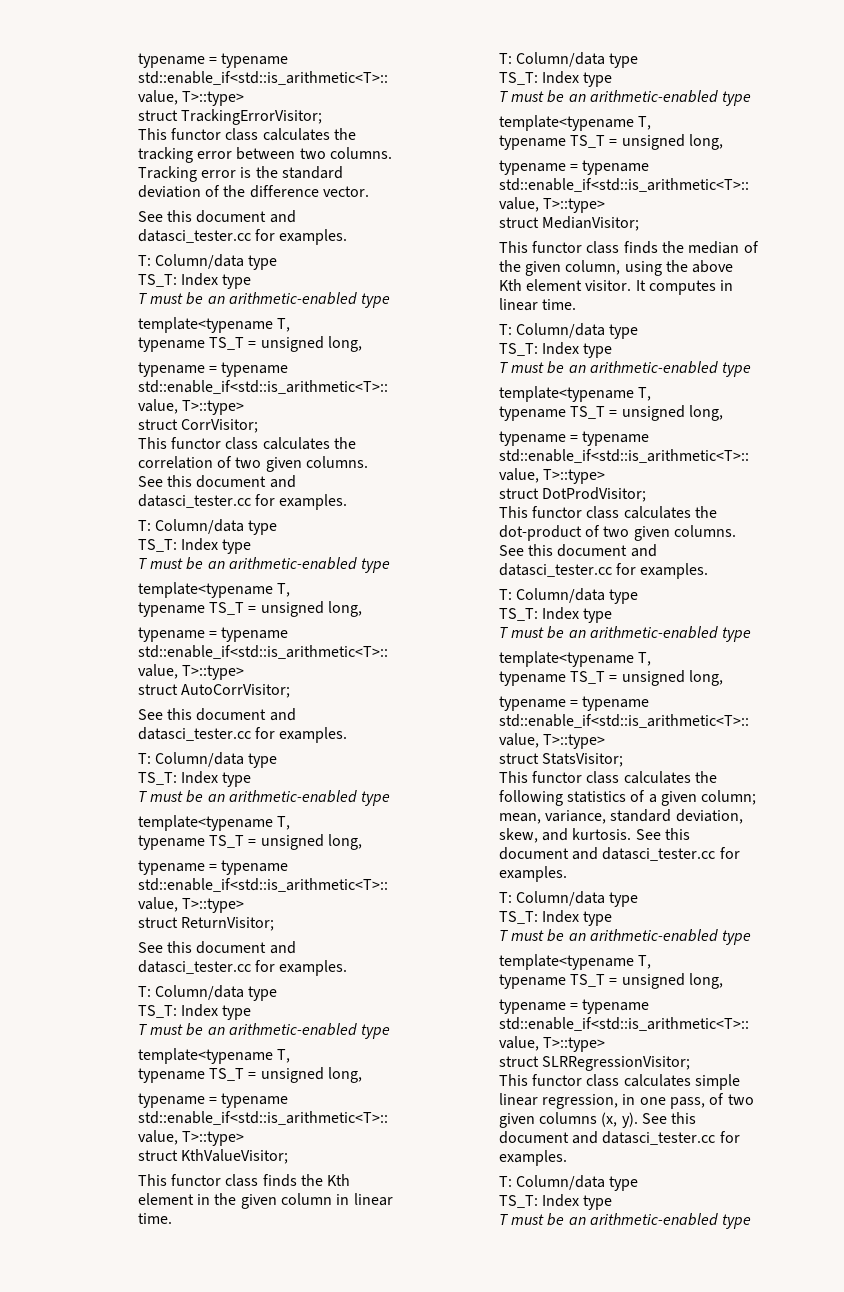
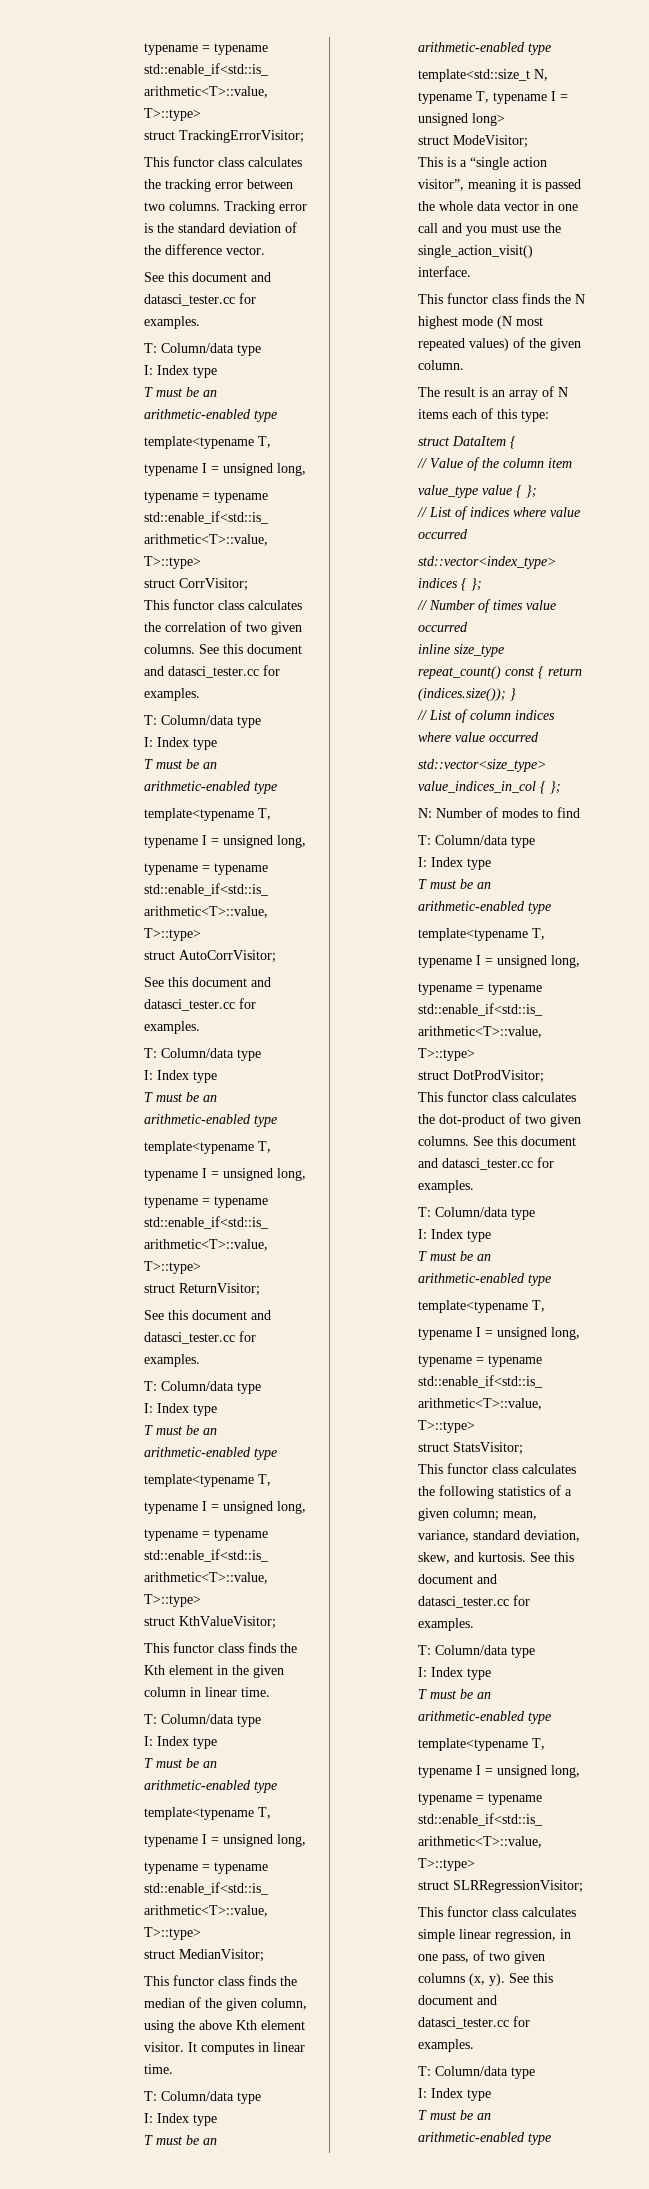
[137,274,177,287] TS_T: -> [143,365,153,375] I:
[209,337,245,350] TS_T -> [201,463,207,473] I
[137,539,177,552] TS_T: -> [143,737,153,747] I:
[209,602,245,615] TS_T -> [201,835,207,845] I
[137,772,177,785] TS_T: -> [143,1070,153,1080] I:
[209,835,245,848] TS_T -> [201,1168,207,1178] I
[137,1005,177,1018] TS_T: -> [143,1403,153,1413] I:
[209,1068,245,1081] TS_T -> [201,1501,207,1511] I
[498,72,538,85] TS_T: -> [143,1736,153,1746] I:
[570,135,606,148] TS_T -> [201,1834,207,1844] I
[498,343,538,356] TS_T: -> [143,2113,217,2126] [143,2135,217,2145] [417,42,551,55] [417,69,548,82] [417,91,568,104] [417,113,505,126] [417,135,528,148] [417,157,547,170] [417,179,581,192] [417,201,578,211] [417,223,561,236] [417,245,533,258] [417,266,471,277] [417,293,585,304] [417,316,543,329] [417,337,581,351] [417,360,464,370] [417,386,568,400] [417,408,549,422] [417,436,516,449] [416,457,572,471] [417,485,537,498] [416,506,580,520] [417,529,468,539] [417,556,556,569] [417,578,482,591] [416,599,556,613] [417,622,468,632] [417,644,504,657] [417,666,582,679] [417,688,516,701] [416,709,555,723] [417,732,539,742] [417,759,546,772] [417,781,561,794] [417,807,580,818] [417,835,535,848] [417,857,427,867] I: Index type // T must be an arithmetic-enabled type // template<std::size_t N, typename T, typename I = unsigned long> // struct ModeVisitor; // This is a “single action visitor”, meaning it is passed the whole data vector in one call and you must use the single_action_visit() interface. // This functor class finds the N highest mode (N most repeated values) of the given column. // The result is an array of N items each of this type: // struct DataItem { // // Value of the column item // value_type value { }; // // List of indices where value occurred // std::vector<index_type> indices { }; // // Number of times value occurred // inline size_type repeat_count() const { return (indices.size()); } // // List of column indices where value occurred // std::vector<size_type> value_indices_in_col { }; // N: Number of modes to find // T: Column/data type // I:
[570,406,606,419] TS_T -> [475,955,481,965] I
[498,608,538,621] TS_T: -> [417,1229,427,1239] I:
[570,671,606,684] TS_T -> [475,1327,481,1337] I
[498,911,538,924] TS_T: -> [417,1667,427,1677] I:
[570,974,606,987] TS_T -> [475,1765,481,1775] I
[498,1195,538,1208] TS_T: -> [417,2088,427,2098] I:

